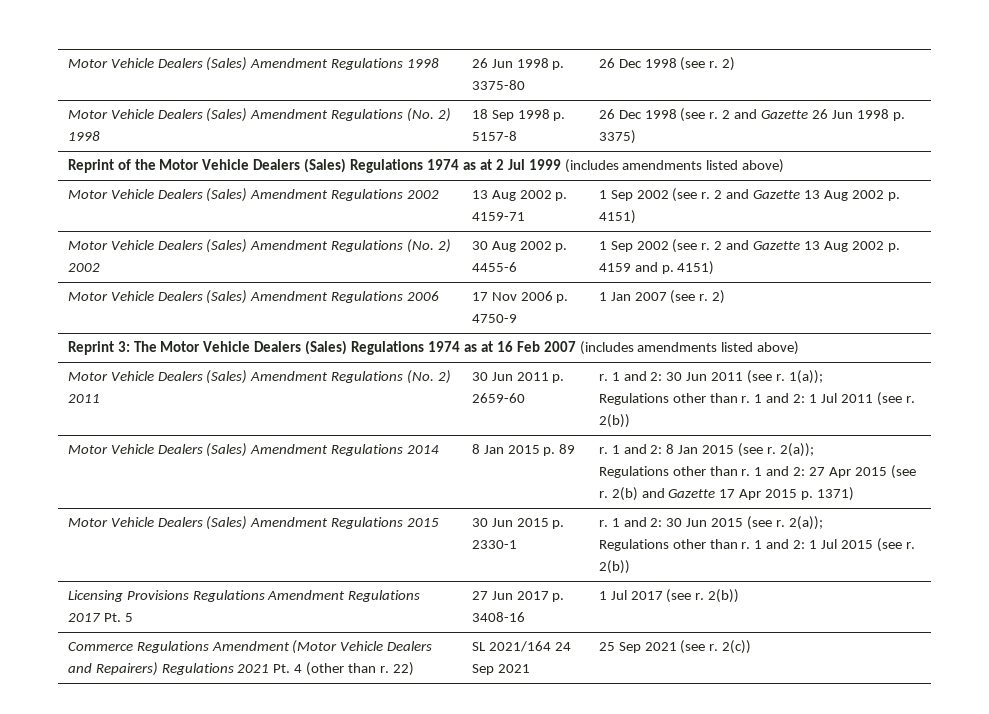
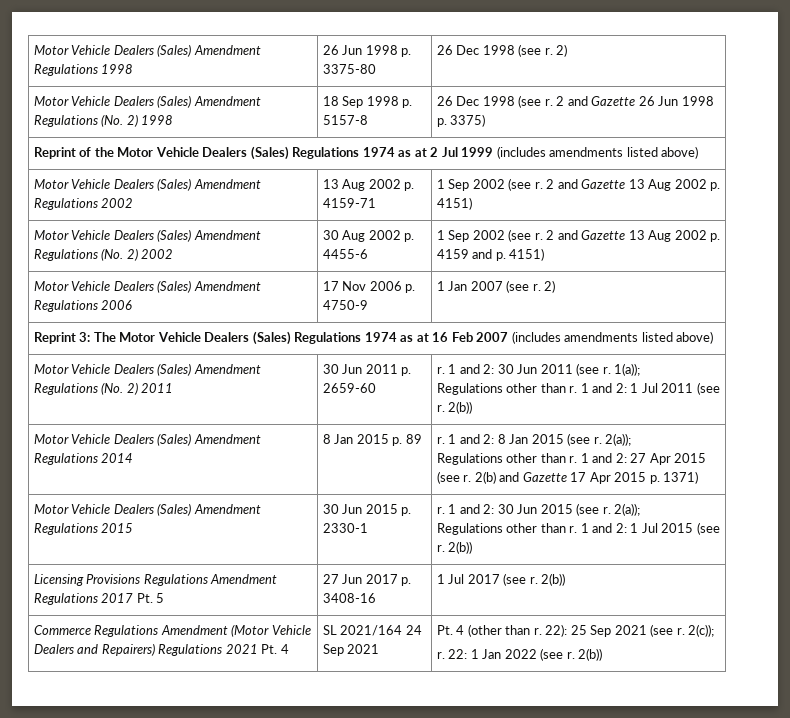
[306,662,414,676] (other than r. 22) -> (289, 649) none
(530, 668) none -> [436,624,568,637] Pt. 4 (other than r. 22):
[722,640,752,654] 2(c)) -> [688,624,715,637] [436,648,603,661] 2(c)); // r. 22: 1 Jan 2022 (see r. 2(b))

